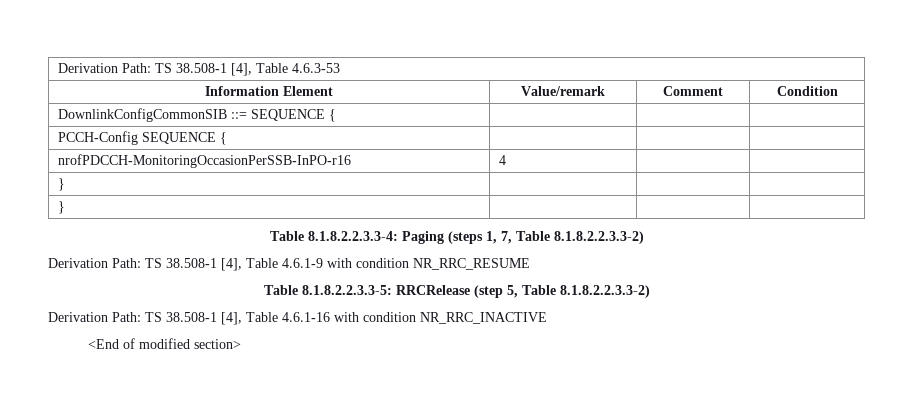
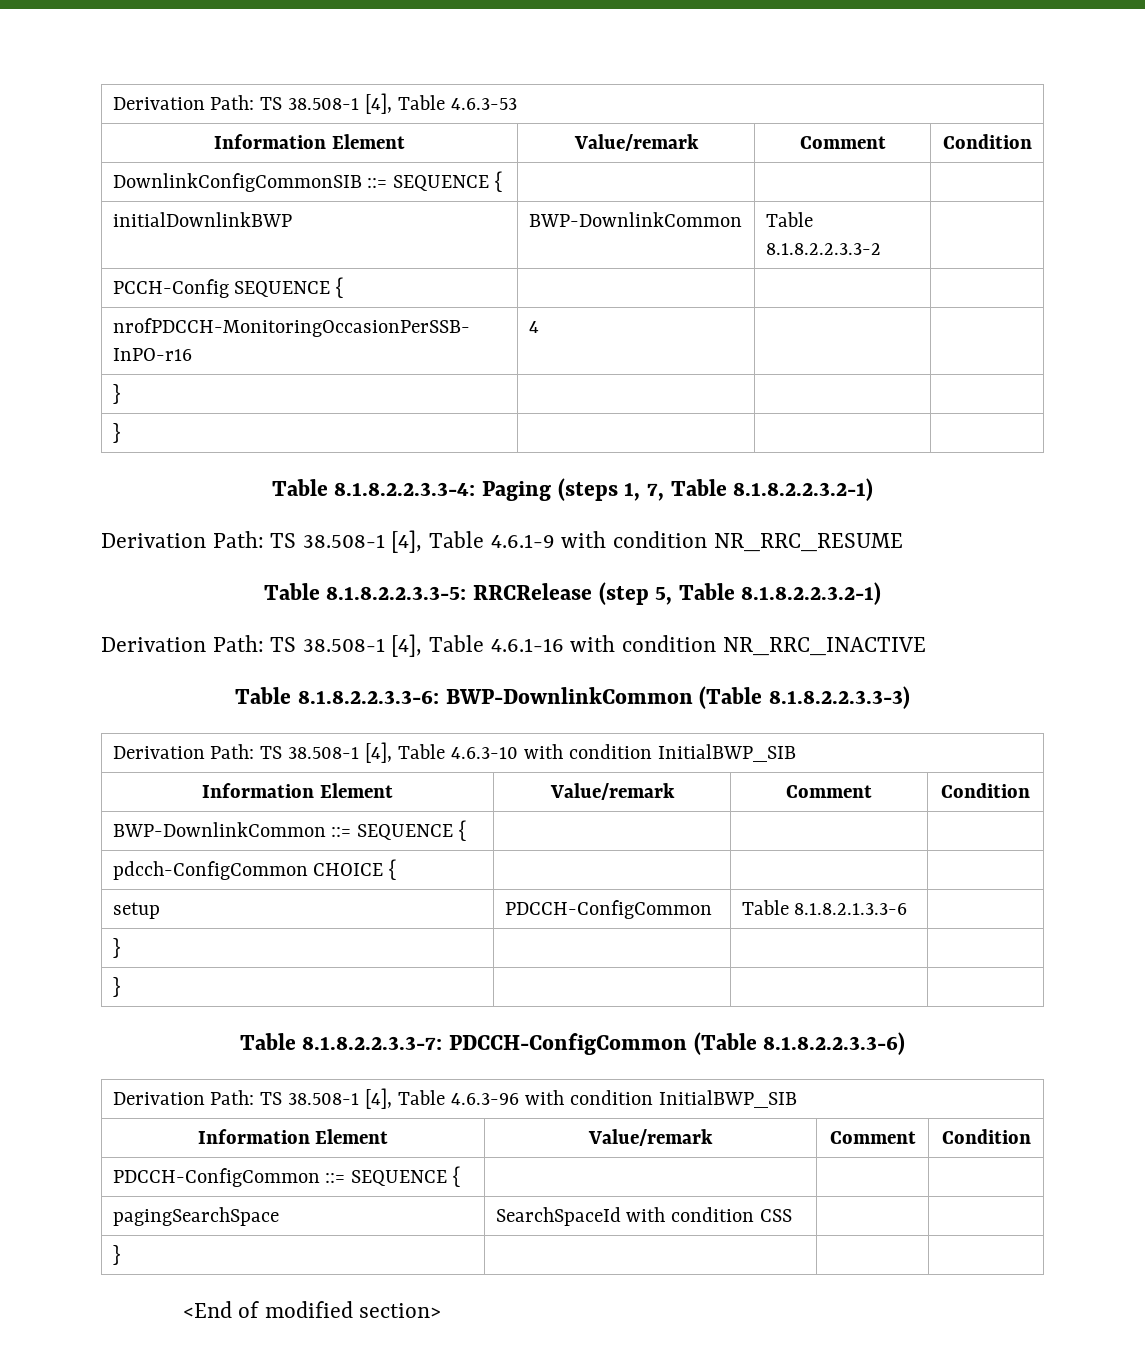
(336, 115) none -> [112,212,292,227] [528,212,742,227] [765,212,813,227] [765,243,881,255] // initialDownlinkBWP | BWP-DownlinkCommon | Table 8.1.8.2.2.3.3-2 |
[553,231,644,244] 8.1.8.2.2.3.3-2) -> [733,478,874,501] 8.1.8.2.2.3.2-1)
[559,285,650,298] 8.1.8.2.2.3.3-2) -> [741,582,882,605] 8.1.8.2.2.3.2-1)
(547, 318) none -> [235,686,910,709] [112,742,796,763] [202,783,393,798] [549,783,675,800] [786,785,872,798] [941,783,1030,798] [112,820,467,841] [112,859,397,880] [112,902,160,919] [504,900,712,919] [741,900,908,915] [112,938,120,958] [112,977,120,997] [239,1032,906,1055] [112,1088,797,1109] [197,1129,389,1144] [588,1129,713,1146] [829,1131,916,1144] [941,1129,1031,1144] [112,1166,461,1187] [112,1207,279,1226] [495,1207,793,1226] [112,1245,120,1265] // Table 8.1.8.2.2.3.3-6: BWP-DownlinkCommon (Table 8.1.8.2.2.3.3-3) // Derivation Path: TS 38.508-1 [4], Table 4.6.3-10 with condition InitialBWP_SIB // Information Element | Value/remark | Comment | Condition // BWP-DownlinkCommon ::= SEQUENCE { | | | // pdcch-ConfigCommon CHOICE { | | | // setup | PDCCH-ConfigCommon | Table 8.1.8.2.1.3.3-6 | // } | | | // } | | | // Table 8.1.8.2.2.3.3-7: PDCCH-ConfigCommon (Table 8.1.8.2.2.3.3-6) // Derivation Path: TS 38.508-1 [4], Table 4.6.3-96 with condition InitialBWP_SIB // Information Element | Value/remark | Comment | Condition // PDCCH-ConfigCommon ::= SEQUENCE { | | | // pagingSearchSpace | SearchSpaceId with condition CSS | | // } | | |

